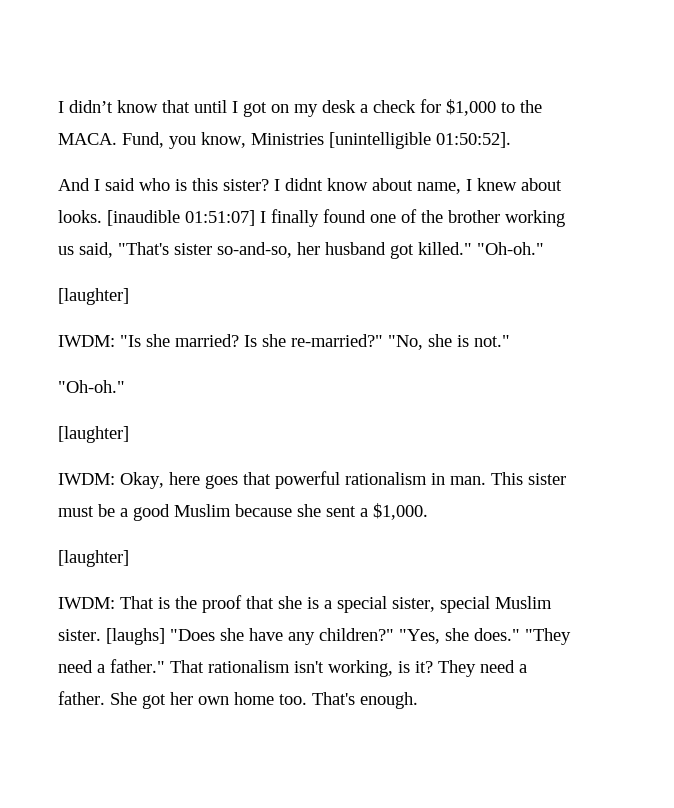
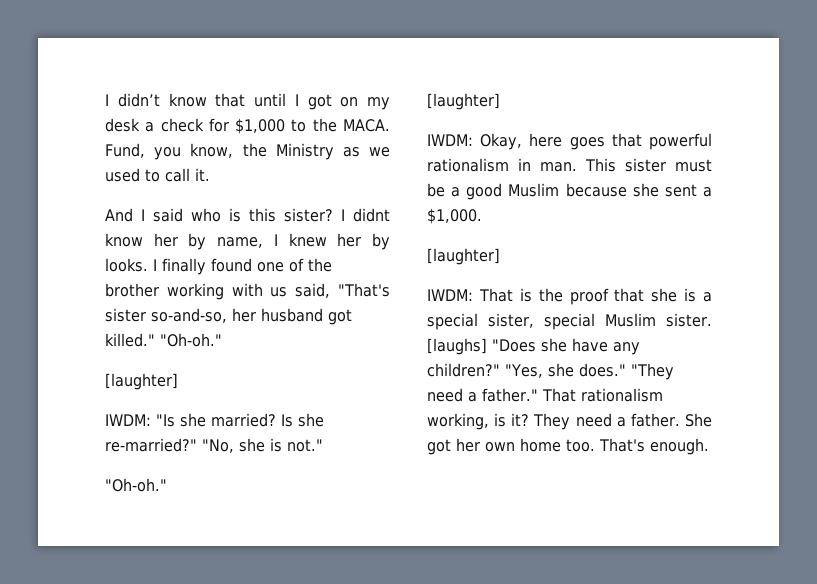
[251,132,511,149] Ministries [unintelligible 01:50:52]. -> [242,143,390,160] [105,168,210,182] the Ministry as we used to call it.
[372,178,413,191] about -> [153,233,207,250] her by
[521,178,562,191] [58,210,255,226] about looks. [inaudible 01:51:07] -> [337,233,391,250] [105,258,148,272] her by looks.
(565, 218) none -> [231,283,263,296] with
[294,661,324,673] isn't -> (663, 395) none

